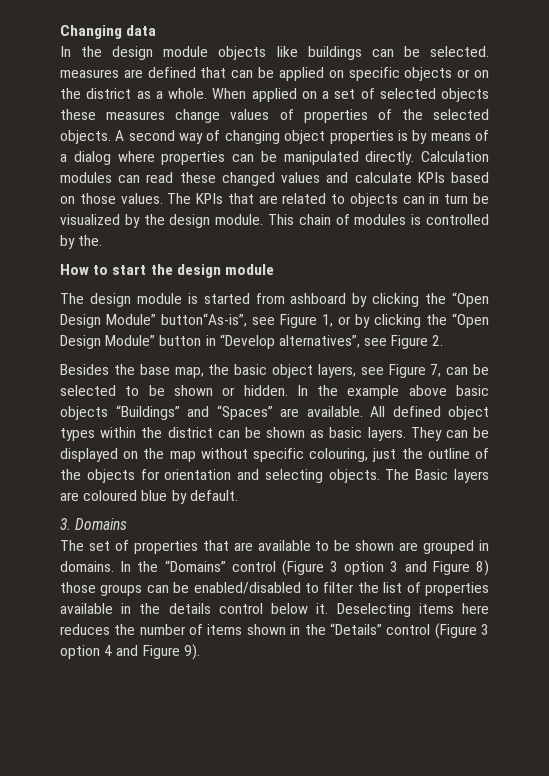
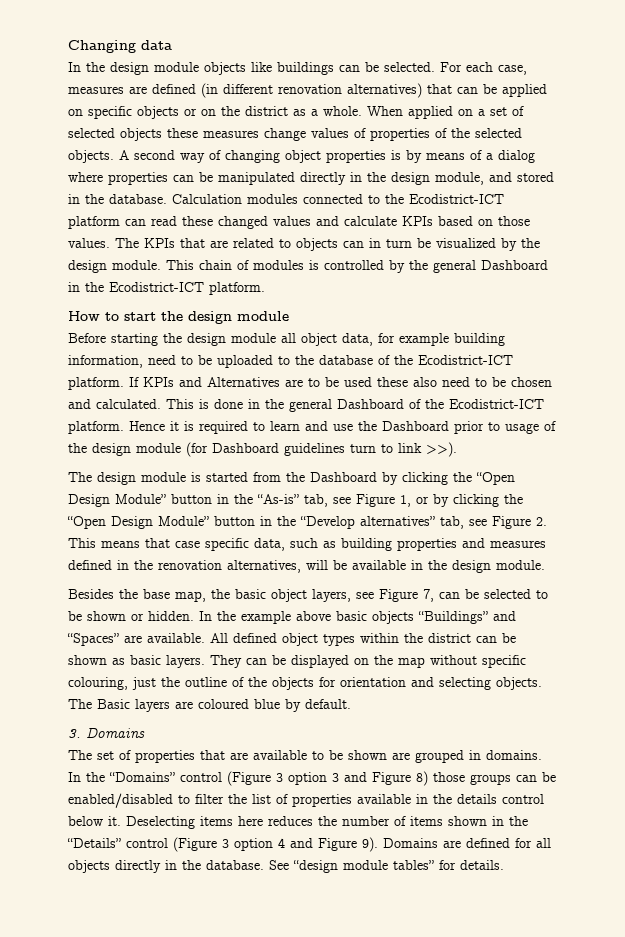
[60,67,196,78] measures are defined -> [440,62,527,75] [68,83,422,98] For each case, measures are defined (in different renovation alternatives)
[365,151,489,165] [60,172,112,183] directly. Calculation modules -> [300,172,554,185] [68,194,504,204] [68,216,120,229] directly in the design module, and stored in the database. Calculation modules connected to the Ecodistrict-ICT platform
[78,235,103,246] the. -> [409,260,548,273] [68,282,265,295] the general Dashboard in the Ecodistrict-ICT platform.
(274, 269) none -> [68,333,505,346] [68,355,513,368] [68,377,552,390] [68,399,544,412] [68,421,556,434] [68,442,457,457] // Before starting the design module all object data, for example building information, need to be uploaded to the database of the Ecodistrict-ICT platform. If KPIs and Alternatives are to be used these also need to be chosen and calculated. This is done in the general Dashboard of the Ecodistrict-ICT platform. Hence it is required to learn and use the Dashboard prior to usage of the design module (for Dashboard guidelines turn to link >>).
[290,292,489,307] [60,313,247,328] ashboard by clicking the “Open Design Module” button“As-is”, -> [286,472,515,485] [68,494,328,507] the Dashboard by clicking the “Open Design Module” button in the “As-is” tab,
[219,334,360,349] “Develop alternatives”, -> [277,516,464,529] the “Develop alternatives” tab,
(444, 340) none -> [68,538,546,551] [68,560,545,573] This means that case specific data, such as building properties and measures defined in the renovation alternatives, will be available in the design module.
(200, 652) none -> [383,838,551,848] [68,860,504,873] Domains are defined for all objects directly in the database. See “design module tables” for details.

